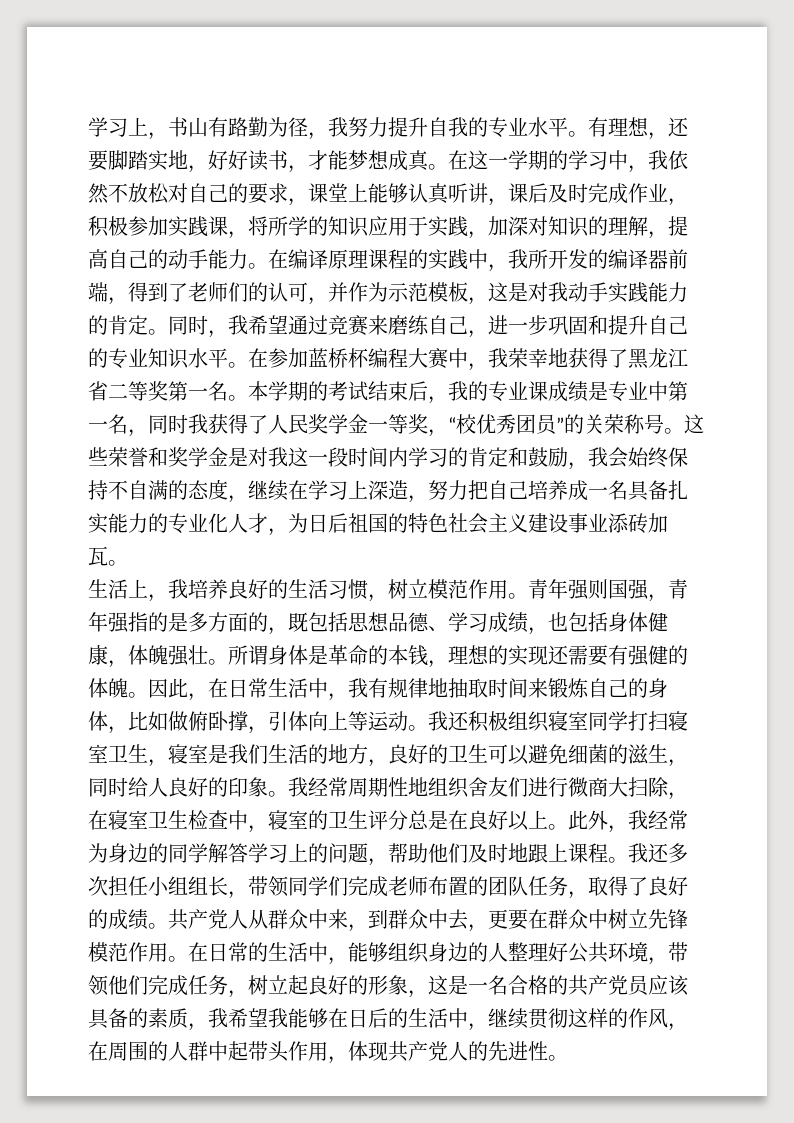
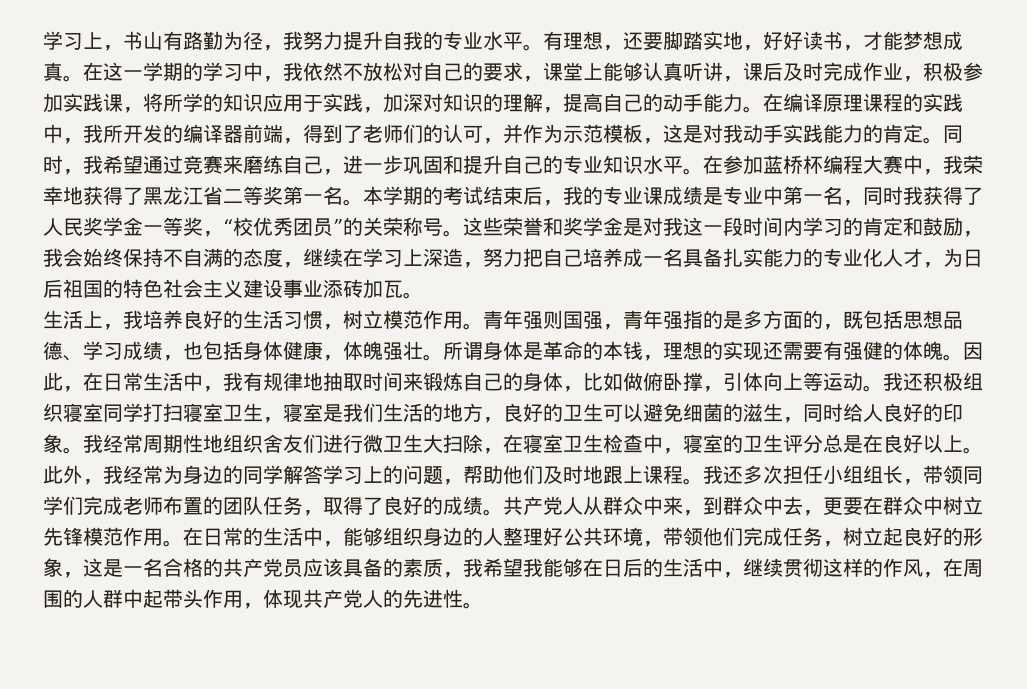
[588,777,608,797] 商 -> [383,434,423,453] 卫生

